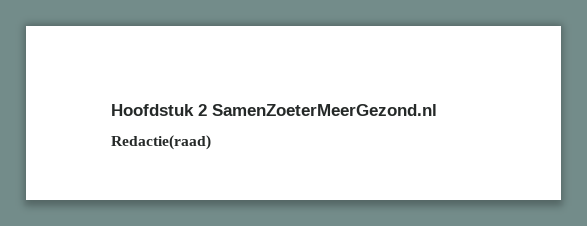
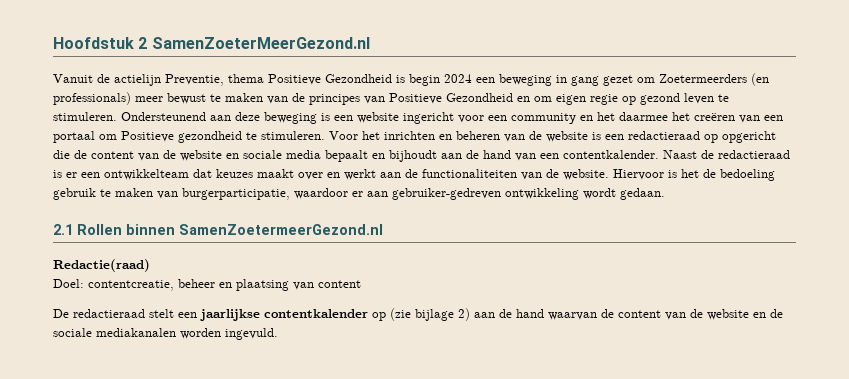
[111,135,211,150] Redactie(raad) -> [53,73,769,86] [53,92,729,105] [53,112,783,124] [53,131,776,143] [53,150,790,162] [53,169,775,181] [53,188,665,200] [53,224,383,235] [53,259,150,272] [53,279,361,291] [53,308,783,321] [53,328,278,340] Vanuit de actielijn Preventie, thema Positieve Gezondheid is begin 2024 een beweging in gang gezet om Zoetermeerders (en professionals) meer bewust te maken van de principes van Positieve Gezondheid en om eigen regie op gezond leven te stimuleren. Ondersteunend aan deze beweging is een website ingericht voor een community en het daarmee het creëren van een portaal om Positieve gezondheid te stimuleren. Voor het inrichten en beheren van de website is een redactieraad op opgericht die de content van de website en sociale media bepaalt en bijhoudt aan de hand van een contentkalender. Naast de redactieraad is er een ontwikkelteam dat keuzes maakt over en werkt aan de functionaliteiten van de website. Hiervoor is het de bedoeling gebruik te maken van burgerparticipatie, waardoor er aan gebruiker-gedreven ontwikkeling wordt gedaan. // 2.1 Rollen binnen SamenZoetermeerGezond.nl // Redactie(raad) // Doel: contentcreatie, beheer en plaatsing van content // De redactieraad stelt een jaarlijkse contentkalender op (zie bijlage 2) aan de hand waarvan de content van de website en de sociale mediakanalen worden ingevuld.

